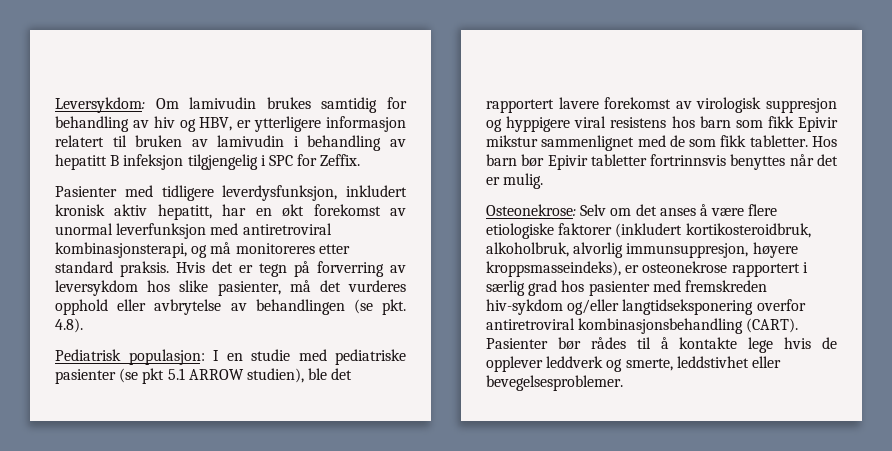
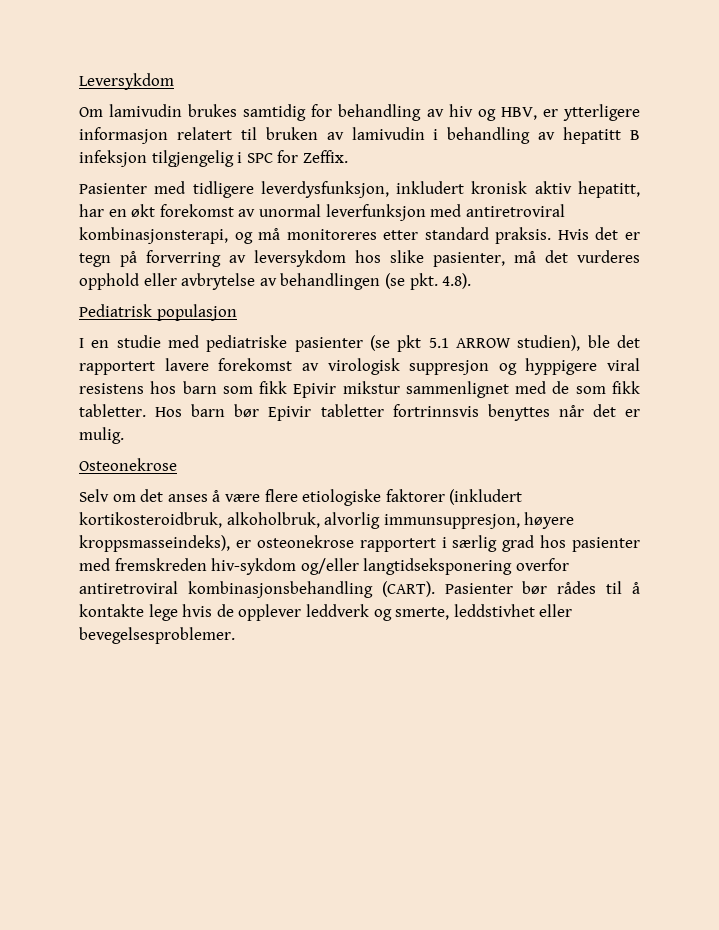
[55,97,145,113] Leversykdom: -> [79,73,174,90] Leversykdom //
[128,349,205,365] populasjon: -> [156,304,237,321] populasjon //
[486,204,576,216] Osteonekrose: -> [79,458,177,471] Osteonekrose //

